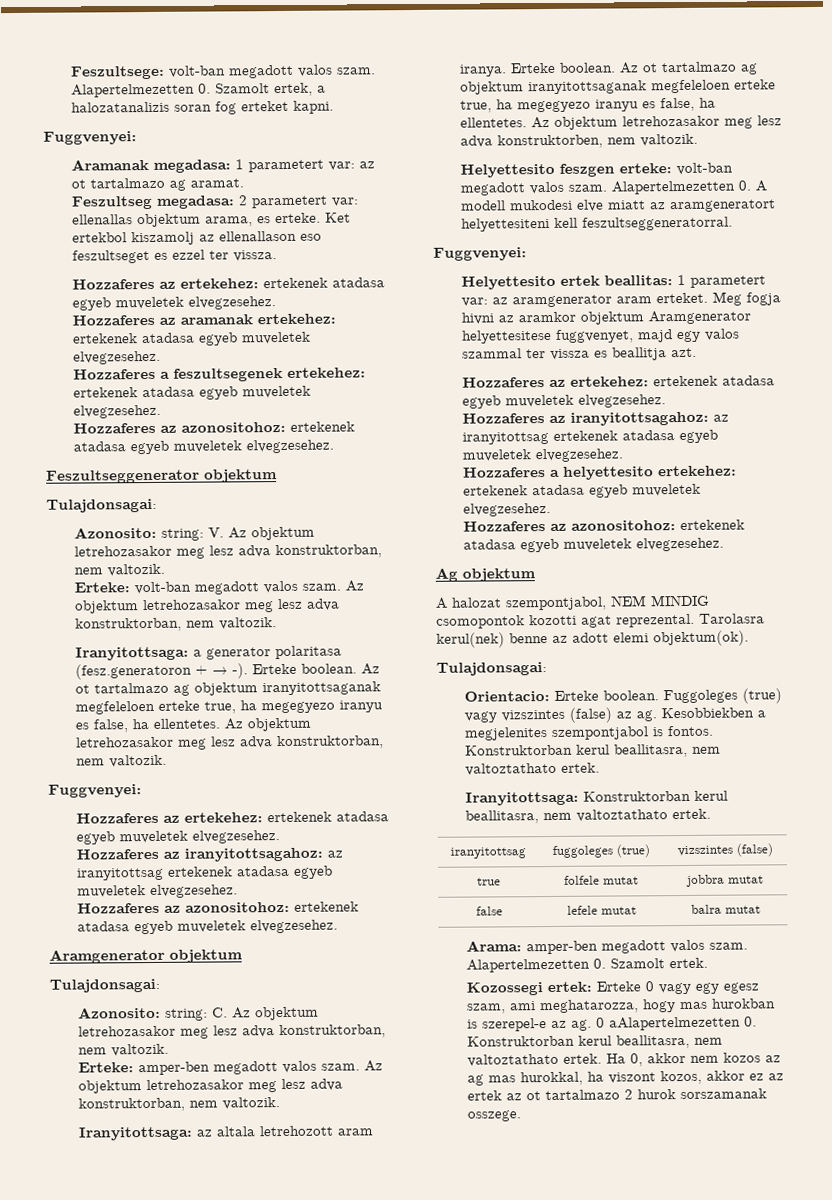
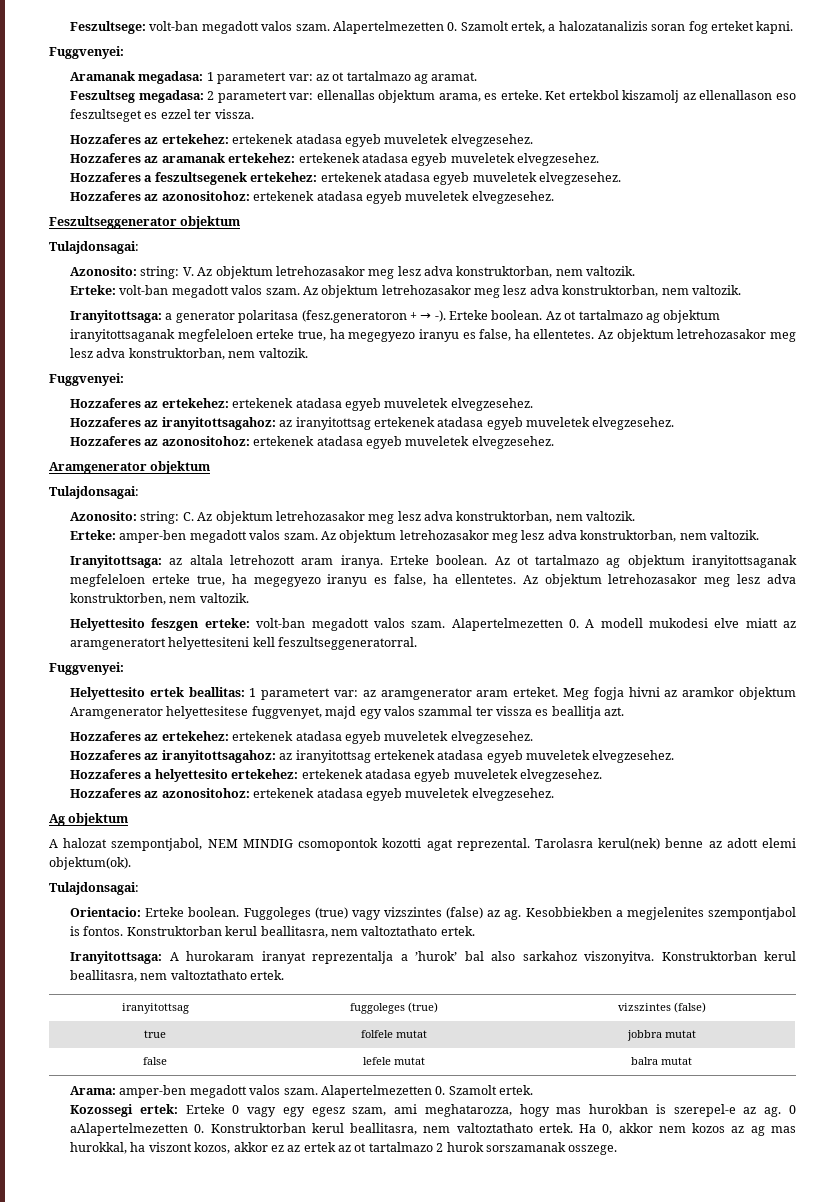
(579, 798) none -> [169,951,655,964] A hurokaram iranyat reprezentalja a ’hurok’ bal also sarkahoz viszonyitva.

